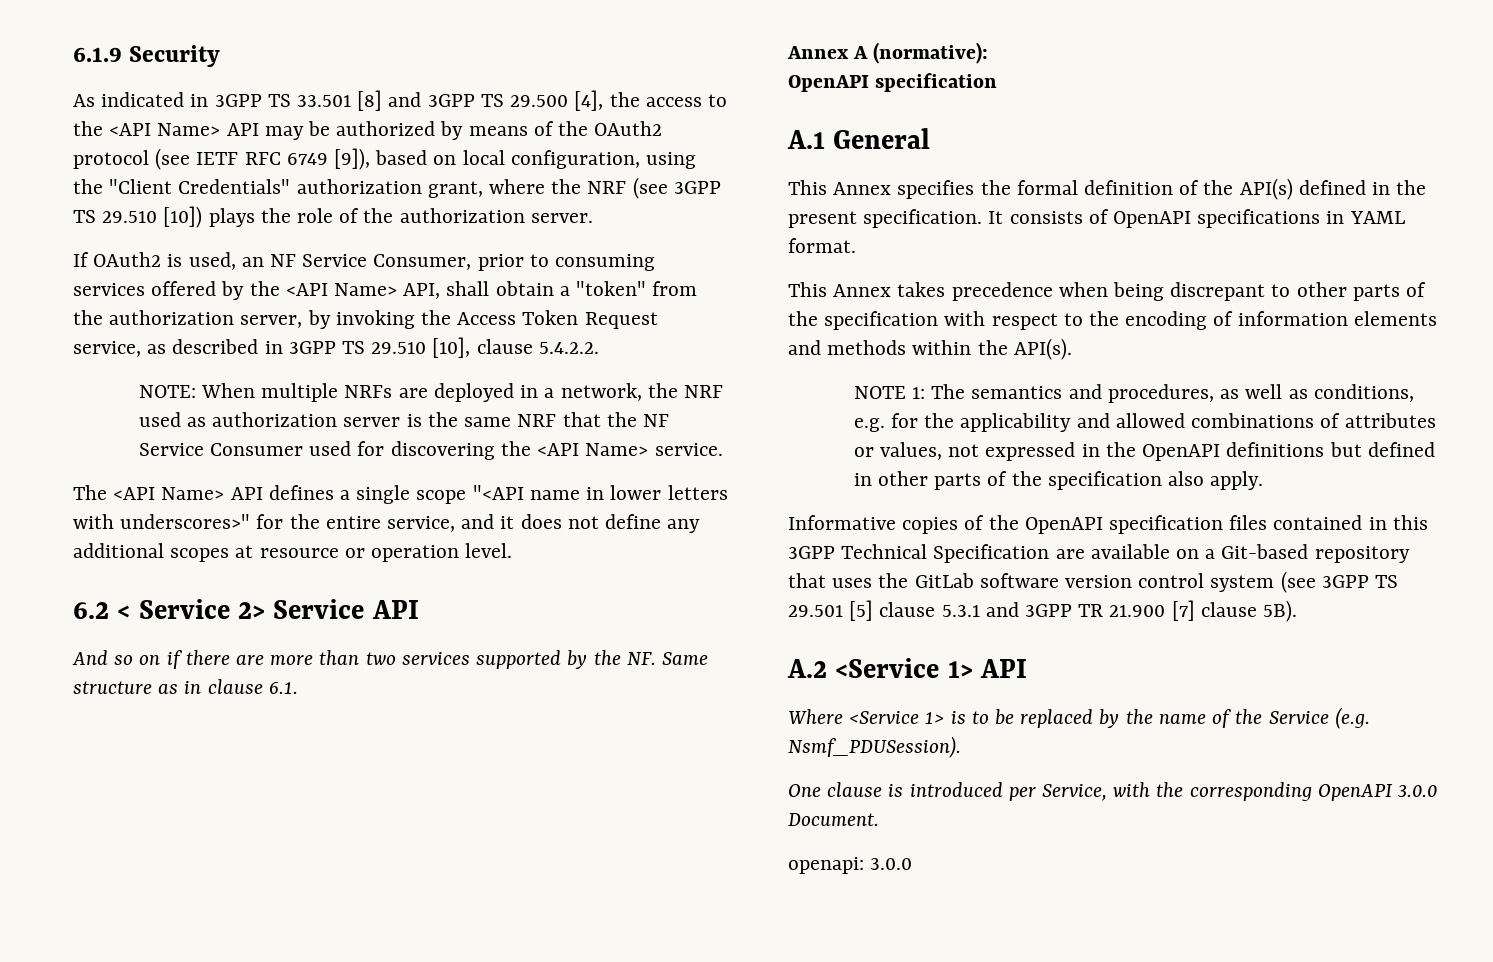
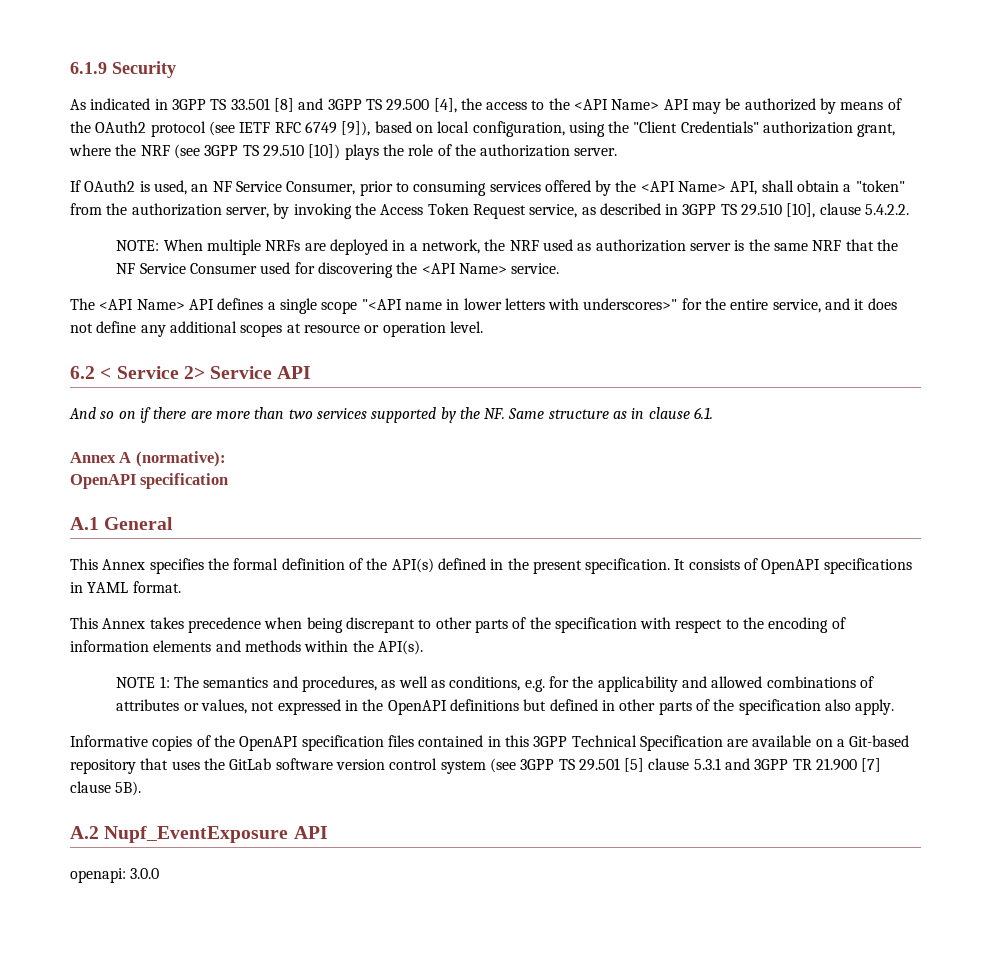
[835,658,1028,678] [788,707,1370,729] [788,736,961,758] [788,782,1438,801] [788,813,879,826] <Service 1> API // Where <Service 1> is to be replaced by the name of the Service (e.g. Nsmf_PDUSession). // One clause is introduced per Service, with the corresponding OpenAPI 3.0.0 Document. -> [104,826,328,843] Nupf_EventExposure API

